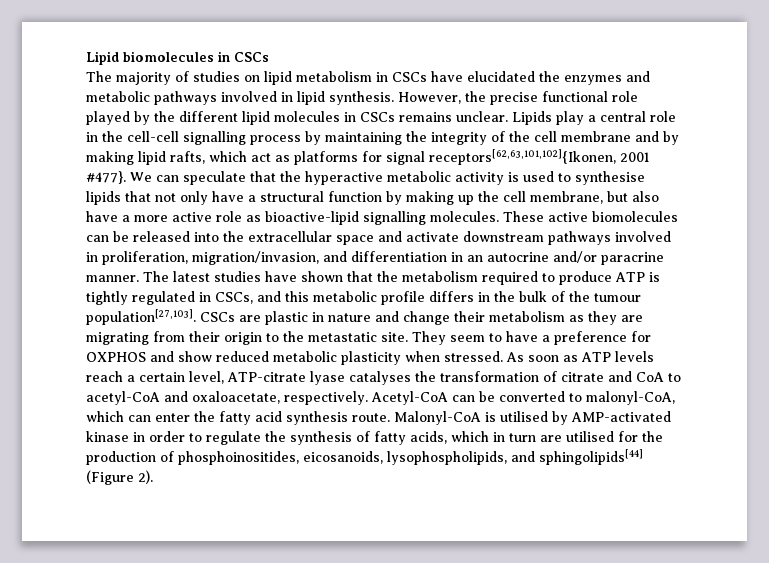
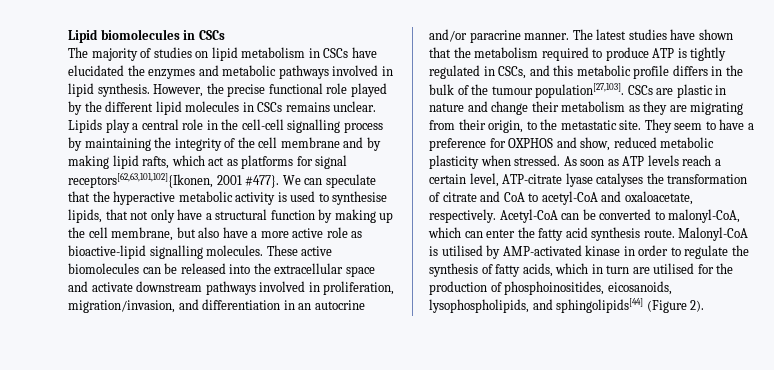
[86,191,121,205] lipids -> [68,209,102,223] lipids,
[224,332,262,345] origin -> [488,120,524,133] origin,
[178,351,212,362] show -> [580,137,611,151] show,

